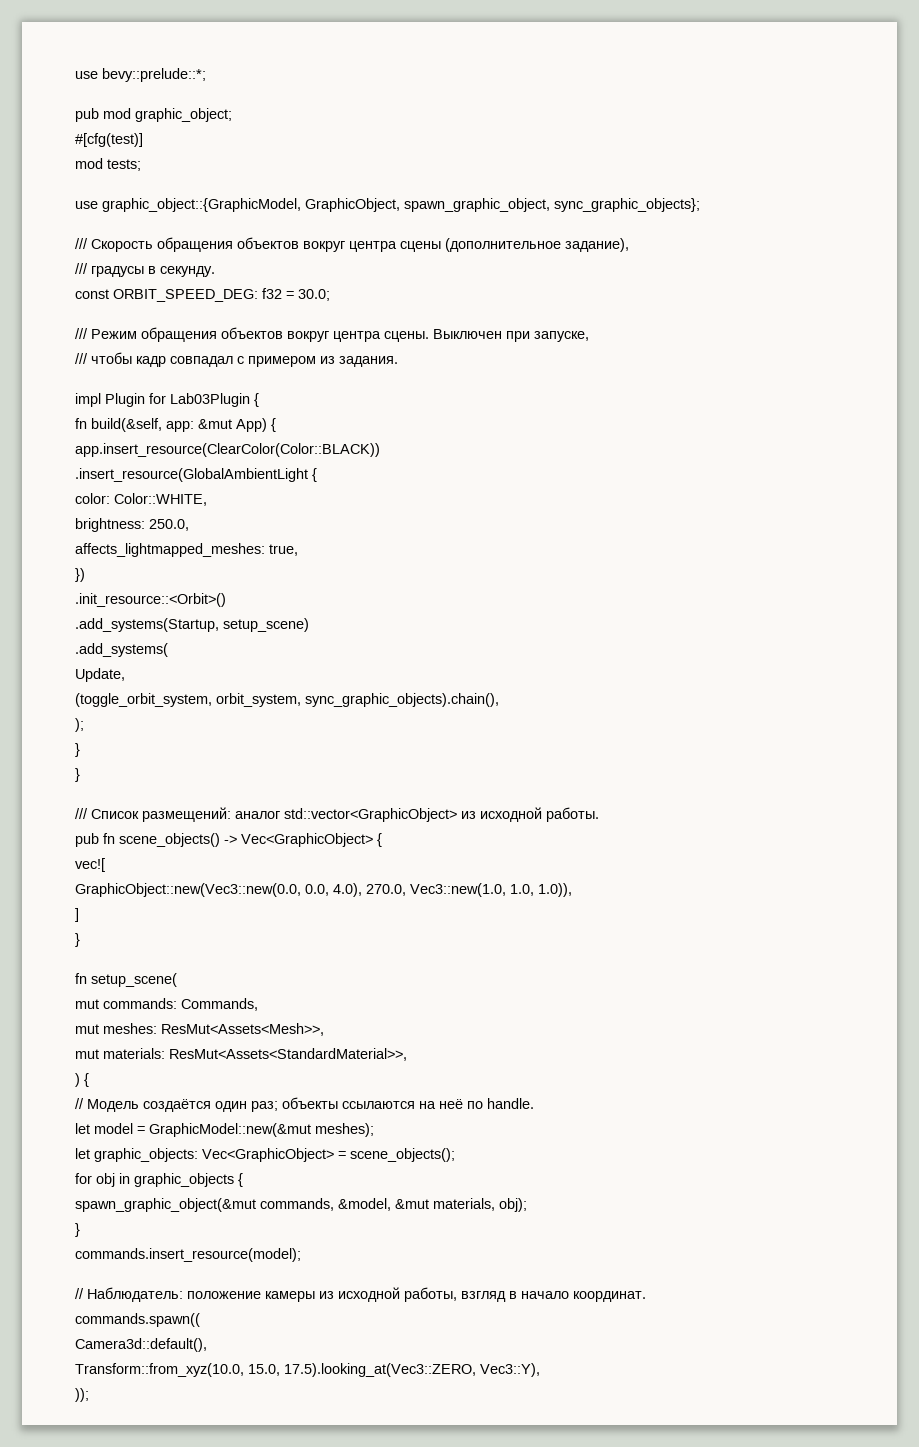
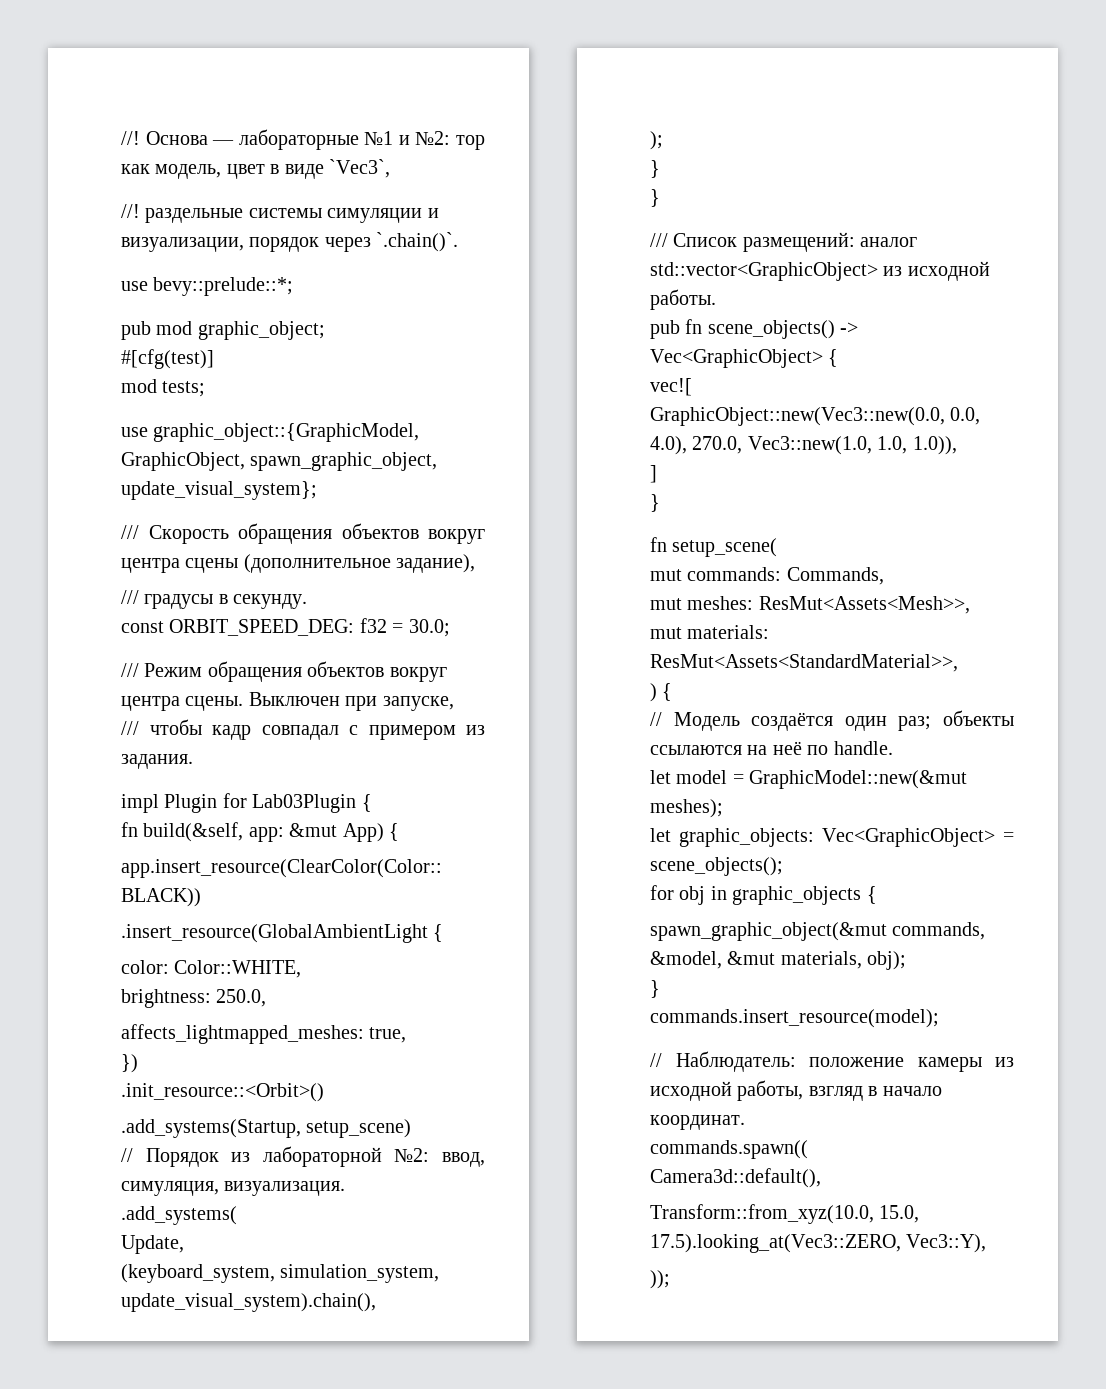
(75, 75) none -> [121,129,485,150] [121,159,390,179] [121,204,439,223] [121,232,459,252] //! Основа — лабораторные №1 и №2: тор как модель, цвет в виде `Vec3`, // //! раздельные системы симуляции и визуализации, порядок через `.chain()`. //
[554,198,700,212] sync_graphic_objects}; -> [121,481,317,500] update_visual_system};
(309, 625) none -> [121,1146,485,1167] [121,1181,346,1196] // // Порядок из лабораторной №2: ввод, симуляция, визуализация.
[75,693,499,707] (toggle_orbit_system, orbit_system, sync_graphic_objects).chain(), -> [121,1264,440,1283] [121,1293,376,1312] (keyboard_system, simulation_system, update_visual_system).chain(),

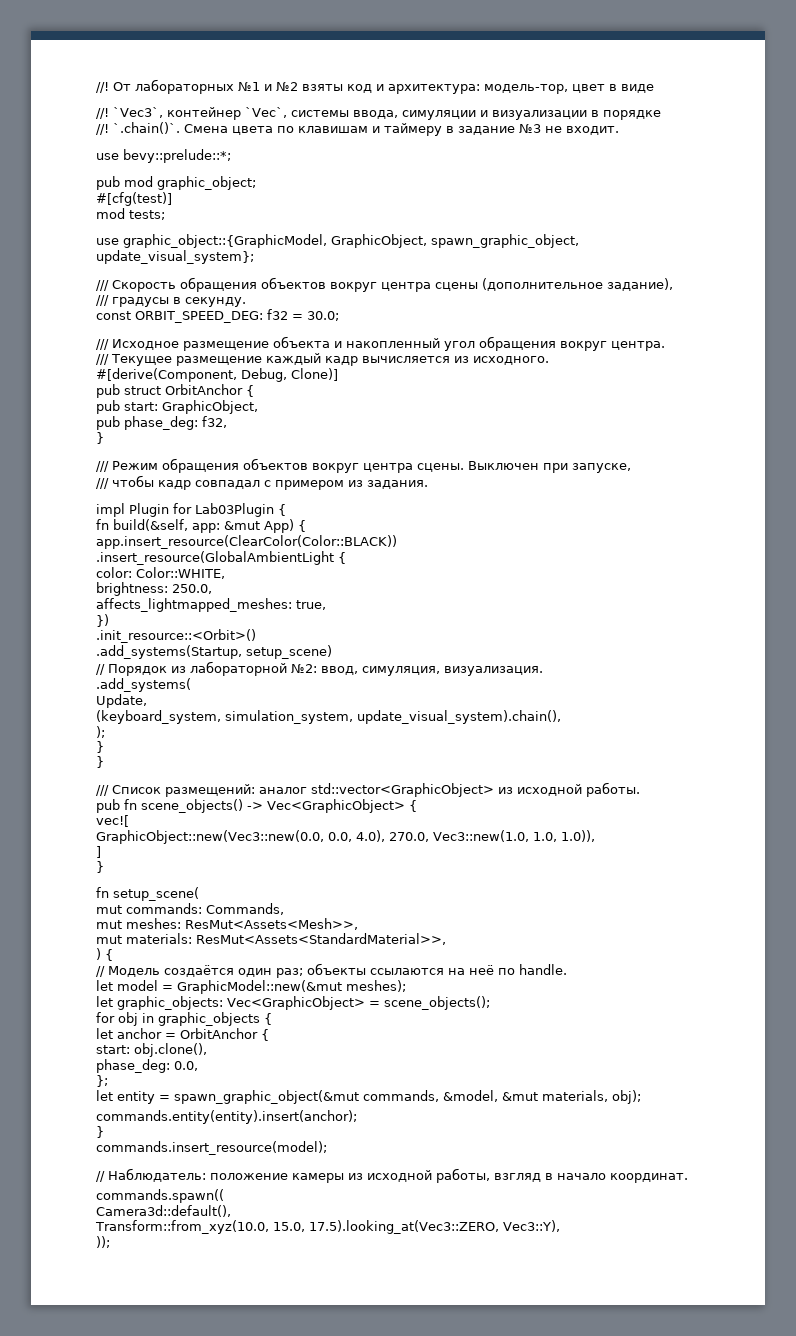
[121,129,485,150] [121,164,222,179] //! Основа — лабораторные №1 и №2: тор как модель, -> [96,79,568,94] //! От лабораторных №1 и №2 взяты код и архитектура: модель-тор,
[329,159,390,178] [121,204,439,223] [121,232,459,252] `Vec3`, // //! раздельные системы симуляции и визуализации, порядок через `.chain()`. -> [96,107,661,120] [96,122,619,136] // //! `Vec3`, контейнер `Vec`, системы ввода, симуляции и визуализации в порядке // //! `.chain()`. Смена цвета по клавишам и таймеру в задание №3 не входит.
(450, 628) none -> [96,336,665,351] [96,353,549,366] [96,368,338,382] [96,384,254,398] [96,400,258,414] [96,416,227,430] [96,432,104,444] // /// Исходное размещение объекта и накопленный угол обращения вокруг центра. // /// Текущее размещение каждый кадр вычисляется из исходного. // #[derive(Component, Debug, Clone)] // pub struct OrbitAnchor { // pub start: GraphicObject, // pub phase_deg: f32, // }
(877, 895) none -> [96,1028,269,1041] [96,1043,207,1057] [96,1059,198,1073] [96,1075,108,1087] [96,1090,170,1104] let anchor = OrbitAnchor { // start: obj.clone(), // phase_deg: 0.0, // }; // let entity =
(907, 960) none -> [96,1110,357,1124] // commands.entity(entity).insert(anchor);

